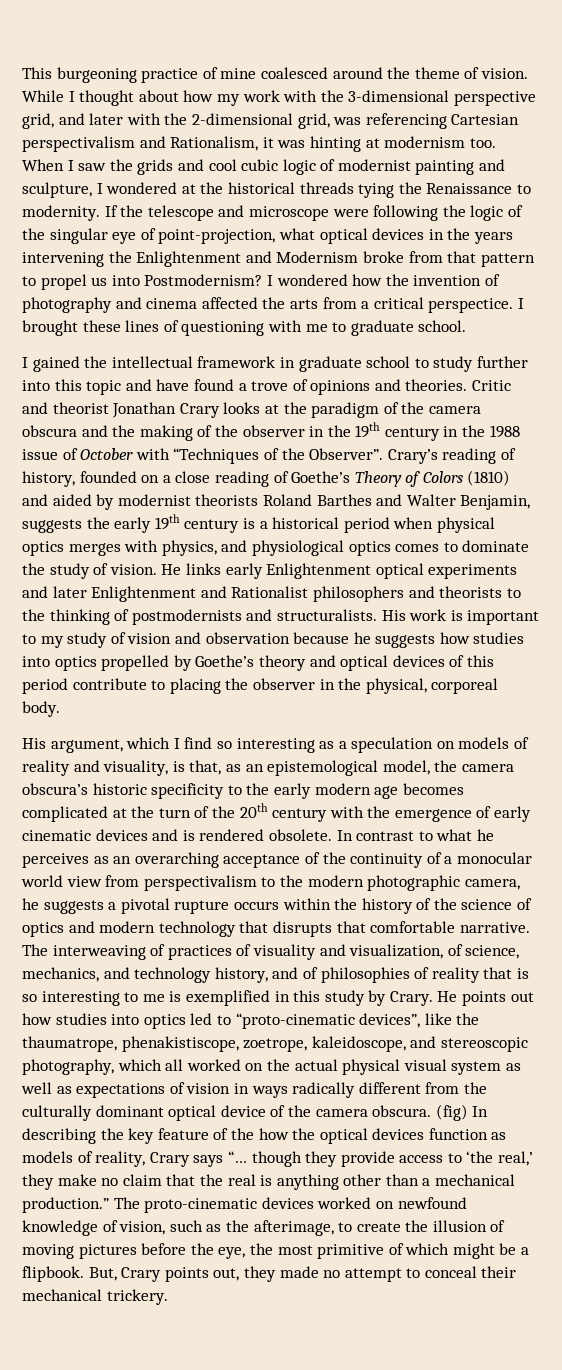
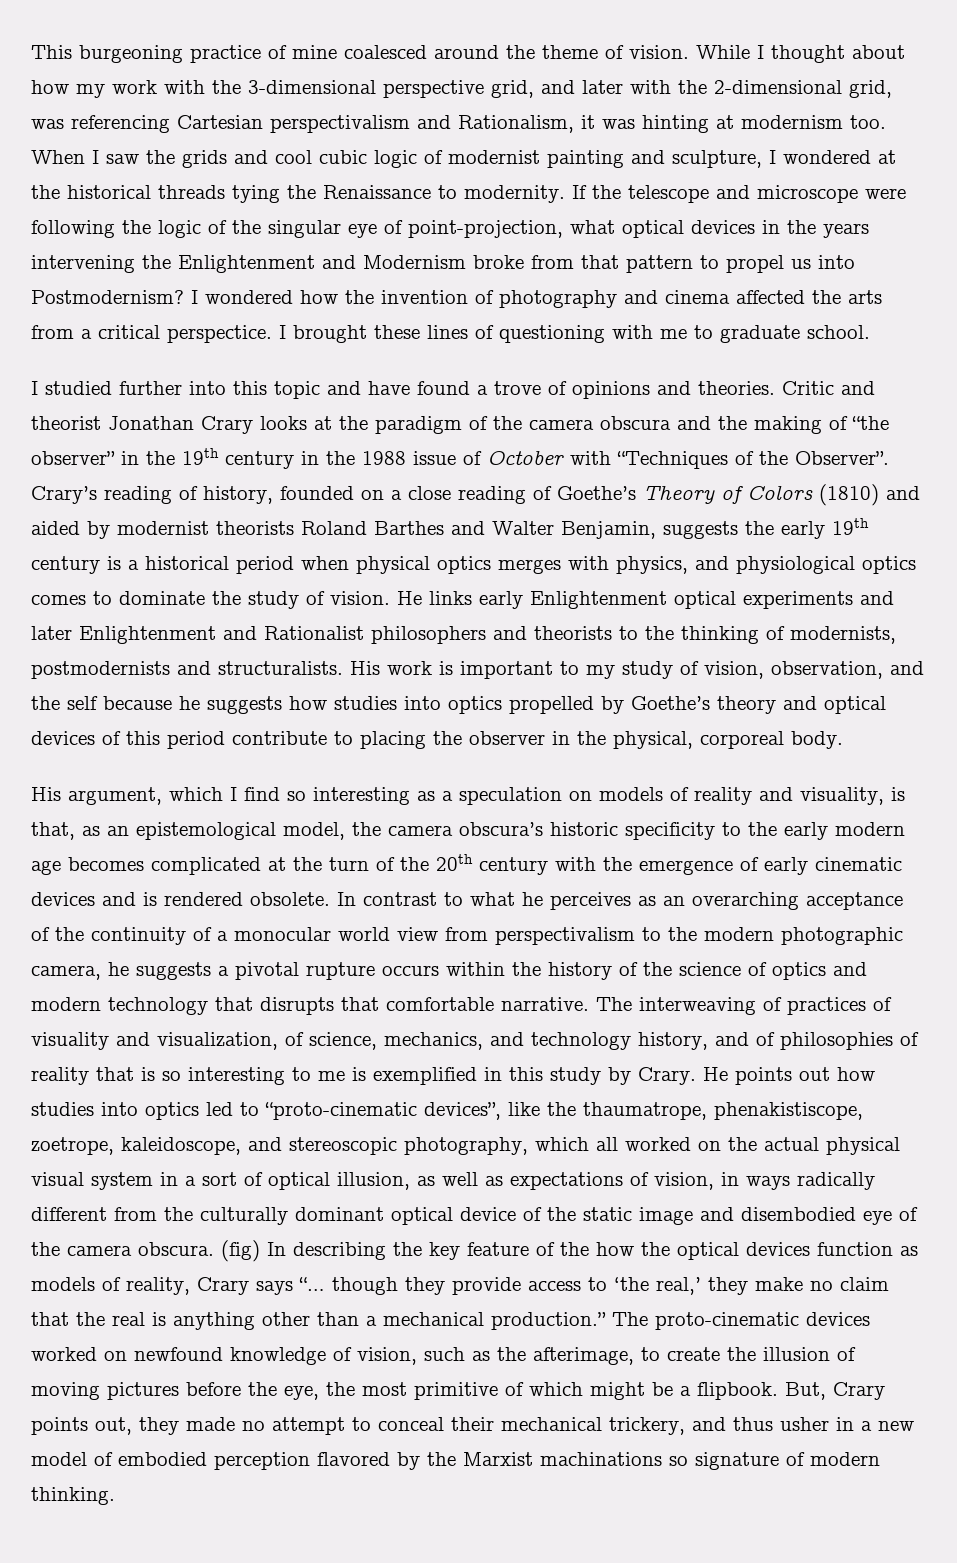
[32,356,474,372] gained the intellectual framework in graduate school to study -> [45,381,112,395] studied
[214,425,305,437] the observer -> [852,416,889,430] [31,451,115,465] “the observer”
(130, 615) none -> [790,626,896,644] modernists,
[127,632,290,644] vision and observation -> [704,661,924,679] [31,696,98,710] vision, observation, and the self
(502, 1068) none -> [160,1172,410,1190] in a sort of optical illusion,
[186,1083,231,1094] vision -> [654,1172,714,1190] vision,
(311, 1111) none -> [583,1207,918,1225] [31,1242,60,1256] static image and disembodied eye of the
[106,1289,168,1305] trickery. -> [609,1417,914,1435] [31,1452,880,1470] [31,1487,115,1505] trickery, and thus usher in a new model of embodied perception flavored by the Marxist machinations so signature of modern thinking.

